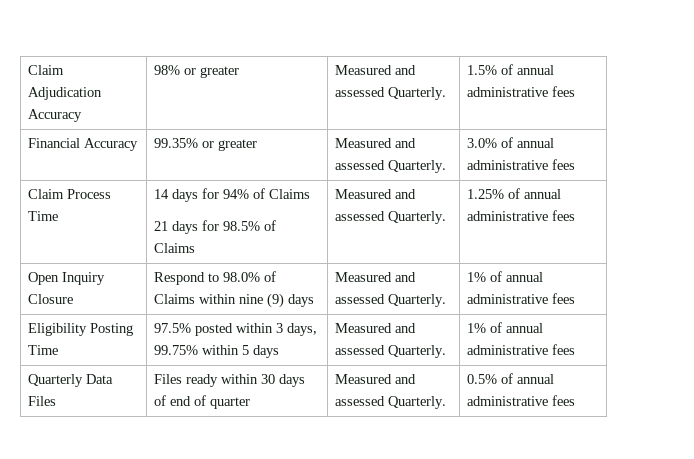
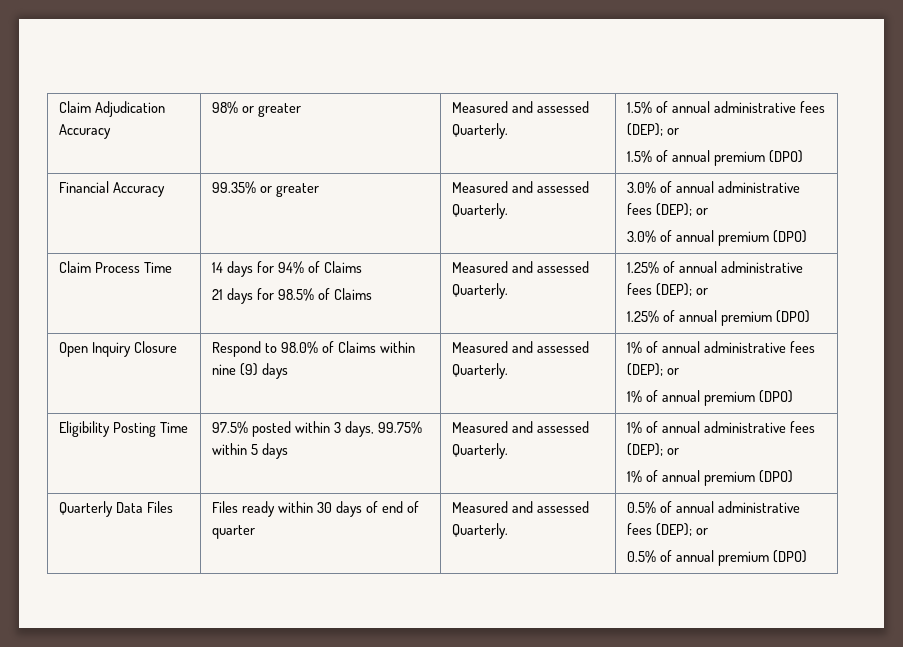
(576, 91) none -> [627,123,680,136] [627,150,804,166] (DEP); or // 1.5% of annual premium (DPO)
(576, 164) none -> [656,203,709,216] [627,230,808,246] (DEP); or // 3.0% of annual premium (DPO)
(576, 215) none -> [656,283,709,296] [627,310,811,326] (DEP); or // 1.25% of annual premium (DPO)
(576, 298) none -> [627,363,680,376] [627,390,794,406] (DEP); or // 1% of annual premium (DPO)
(576, 349) none -> [627,443,680,456] [627,470,794,486] (DEP); or // 1% of annual premium (DPO)
(576, 400) none -> [656,523,709,536] [627,550,808,566] (DEP); or // 0.5% of annual premium (DPO)

